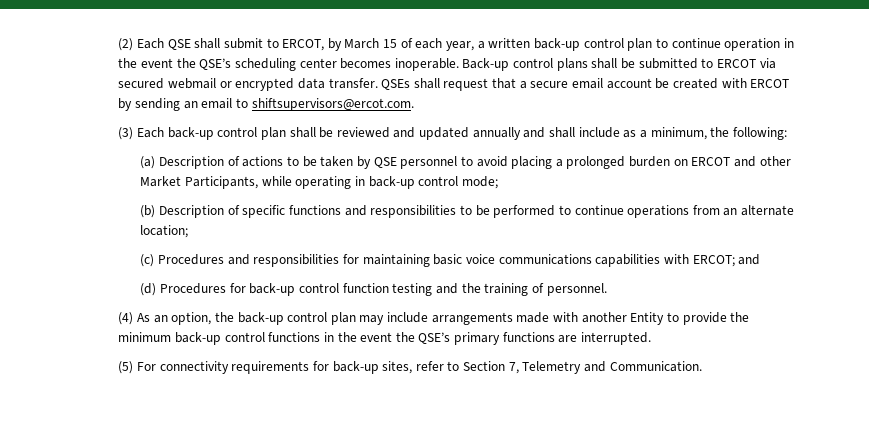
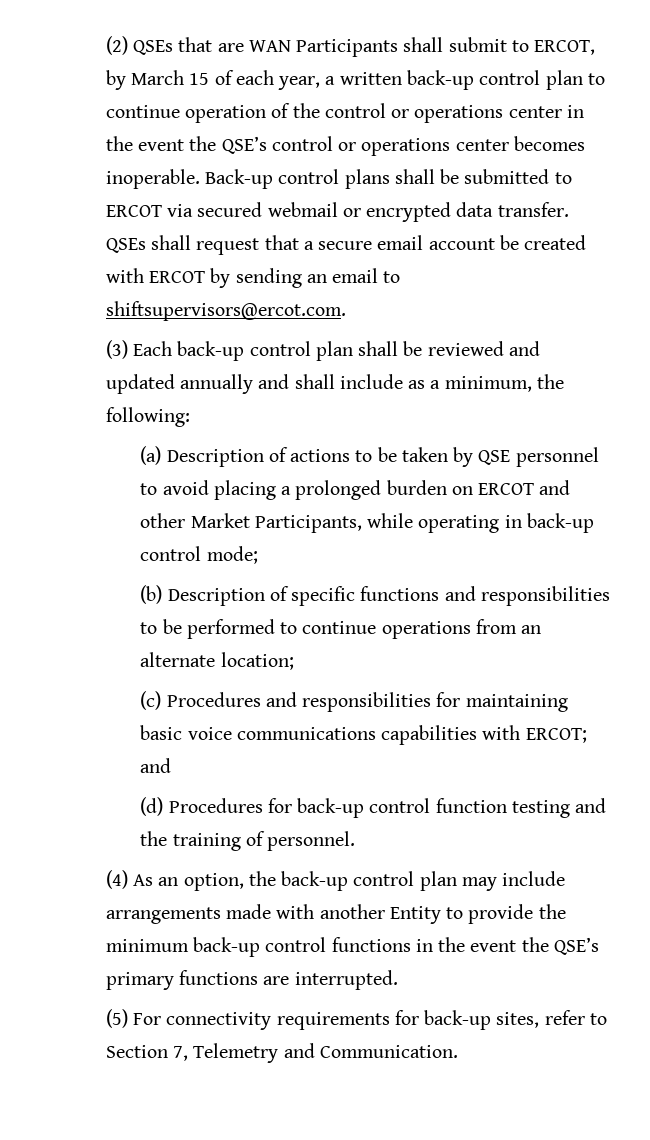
[136,38,191,50] Each QSE -> [133,37,399,57] QSEs that are WAN Participants
[783,38,794,48] [118,58,296,71] in the event the QSE’s scheduling -> [271,103,585,123] [105,136,451,156] of the control or operations center in the event the QSE’s control or operations

